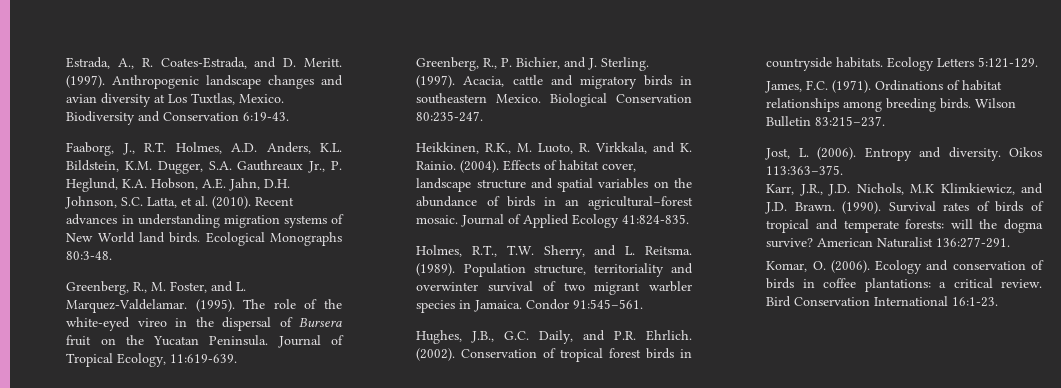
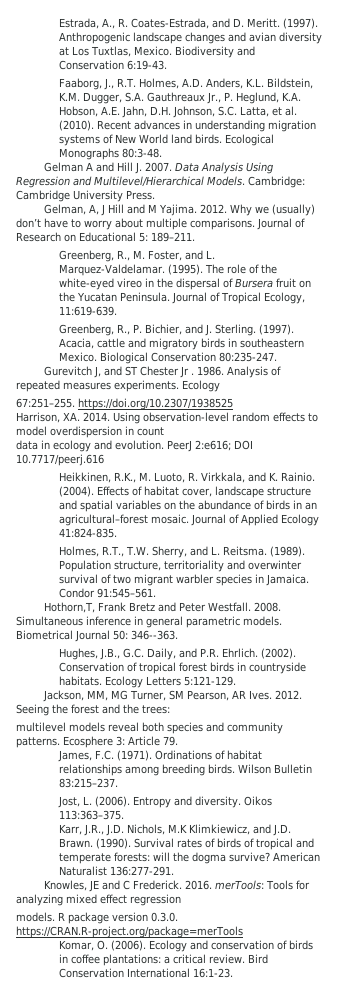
(113, 255) none -> [44,162,274,174] [16,176,305,188] [16,190,155,202] [44,204,316,216] [16,218,305,230] [16,232,195,242] // Gelman A and Hill J. 2007. Data Analysis Using Regression and Multilevel/Hierarchical Models. Cambridge: Cambridge University Press. // Gelman, A, J Hill and M Yajima. 2012. Why we (usually) don’t have to worry about multiple comparisons. Journal of Research on Educational 5: 189–211.
(484, 116) none -> [44,366,282,378] [16,380,220,392] [16,398,233,410] [16,412,318,424] [16,426,164,438] [16,440,253,452] [16,454,104,466] // Gurevitch J, and ST Chester Jr . 1986. Analysis of repeated measures experiments. Ecology // 67:251–255. https://doi.org/10.2307/1938525 // Harrison, XA. 2014. Using observation-level random effects to model overdispersion in count // data in ecology and evolution. PeerJ 2:e616; DOI 10.7717/peerj.616
(644, 304) none -> [44,602,282,613] [16,616,282,628] [16,630,178,642] // Hothorn,T, Frank Bretz and Peter Westfall. 2008. Simultaneous inference in general parametric models. Biometrical Journal 50: 346--363.
(1039, 62) none -> [43,690,303,702] [16,704,170,716] [16,722,283,734] [16,736,178,748] // Jackson, MM, MG Turner, SM Pearson, AR Ives. 2012. Seeing the forest and the trees: // multilevel models reveal both species and community patterns. Ecosphere 3: Article 79.
(1011, 242) none -> [44,880,311,892] [16,894,181,906] [16,912,178,924] [16,926,243,938] // Knowles, JE and C Frederick. 2016. merTools: Tools for analyzing mixed effect regression // models. R package version 0.3.0. https://CRAN.R-project.org/package=merTools

